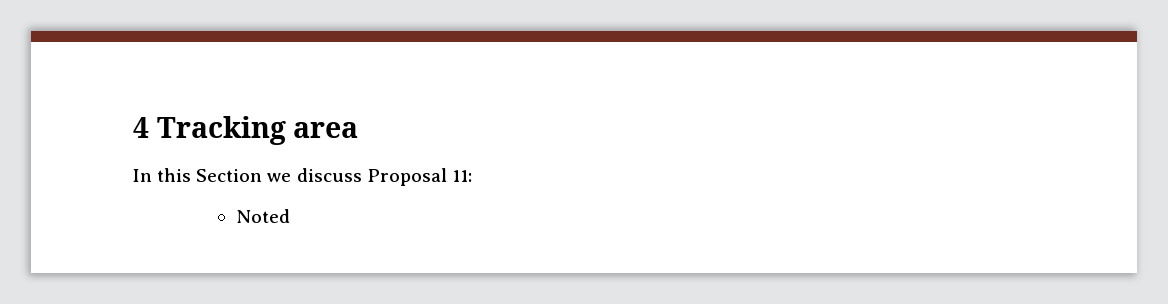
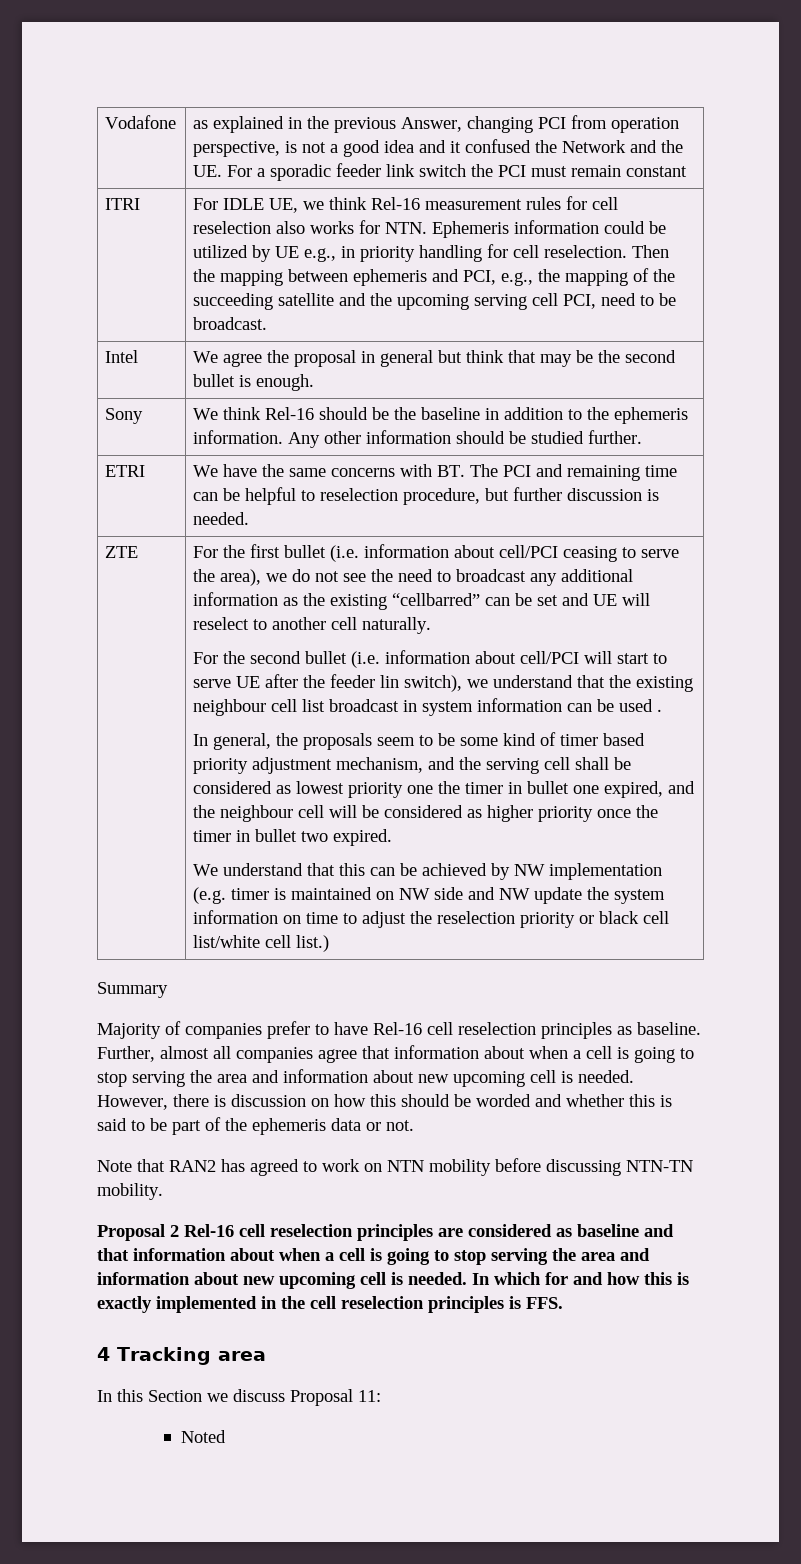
(133, 127) none -> [105,115,177,129] [193,115,680,133] [193,139,684,157] [193,163,688,181] [105,198,141,210] [193,196,619,213] [193,220,667,238] [193,244,670,262] [193,268,676,286] [193,293,677,310] [193,317,268,330] [105,350,139,363] [193,350,677,367] [193,374,315,391] [105,408,144,424] [193,407,689,424] [193,430,643,448] [105,465,146,477] [193,464,678,481] [193,487,660,505] [193,512,250,525] [105,546,139,558] [193,544,680,562] [193,569,634,586] [193,592,651,610] [193,617,432,634] [193,650,668,668] [193,674,694,692] [193,698,663,716] [193,732,646,750] [193,757,632,774] [193,781,696,798] [193,805,659,822] [193,829,393,846] [193,863,663,880] [193,887,666,904] [193,910,670,928] [193,935,330,952] [97,982,168,998] [97,1021,701,1039] [97,1045,694,1063] [97,1069,634,1087] [97,1094,672,1110] [97,1117,414,1135] [97,1158,693,1176] [97,1183,163,1200] [97,1224,674,1241] [97,1248,650,1265] [97,1272,689,1289] [97,1296,563,1313] Vodafone | as explained in the previous Answer, changing PCI from operation perspective, is not a good idea and it confused the Network and the UE. For a sporadic feeder link switch the PCI must remain constant // ITRI | For IDLE UE, we think Rel-16 measurement rules for cell reselection also works for NTN. Ephemeris information could be utilized by UE e.g., in priority handling for cell reselection. Then the mapping between ephemeris and PCI, e.g., the mapping of the succeeding satellite and the upcoming serving cell PCI, need to be broadcast. // Intel | We agree the proposal in general but think that may be the second bullet is enough. // Sony | We think Rel-16 should be the baseline in addition to the ephemeris information. Any other information should be studied further. // ETRI | We have the same concerns with BT. The PCI and remaining time can be helpful to reselection procedure, but further discussion is needed. // ZTE | For the first bullet (i.e. information about cell/PCI ceasing to serve the area), we do not see the need to broadcast any additional information as the existing “cellbarred” can be set and UE will reselect to another cell naturally. // For the second bullet (i.e. information about cell/PCI will start to serve UE after the feeder lin switch), we understand that the existing neighbour cell list broadcast in system information can be used . // In general, the proposals seem to be some kind of timer based priority adjustment mechanism, and the serving cell shall be considered as lowest priority one the timer in bullet one expired, and the neighbour cell will be considered as higher priority once the timer in bullet two expired. // We understand that this can be achieved by NW implementation (e.g. timer is maintained on NW side and NW update the system information on time to adjust the reselection priority or black cell list/white cell list.) // Summary // Majority of companies prefer to have Rel-16 cell reselection principles as baseline. Further, almost all companies agree that information about when a cell is going to stop serving the area and information about new upcoming cell is needed. However, there is discussion on how this should be worded and whether this is said to be part of the ephemeris data or not. // Note that RAN2 has agreed to work on NTN mobility before discussing NTN-TN mobility. // Proposal 2 Rel-16 cell reselection principles are considered as baseline and that information about when a cell is going to stop serving the area and information about new upcoming cell is needed. In which for and how this is exactly implemented in the cell reselection principles is FFS. //

